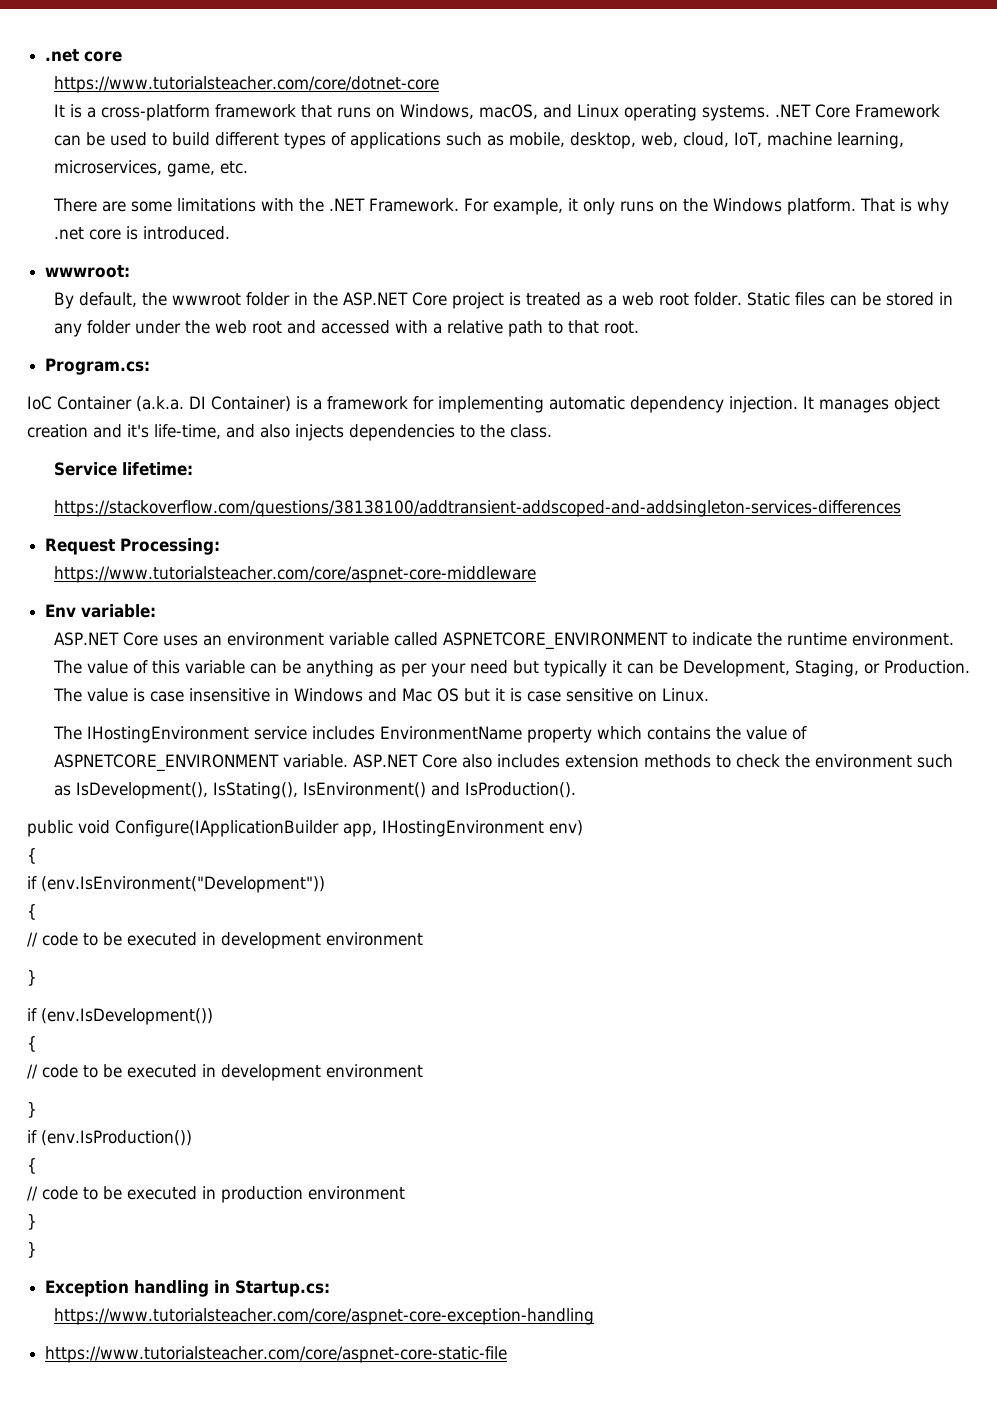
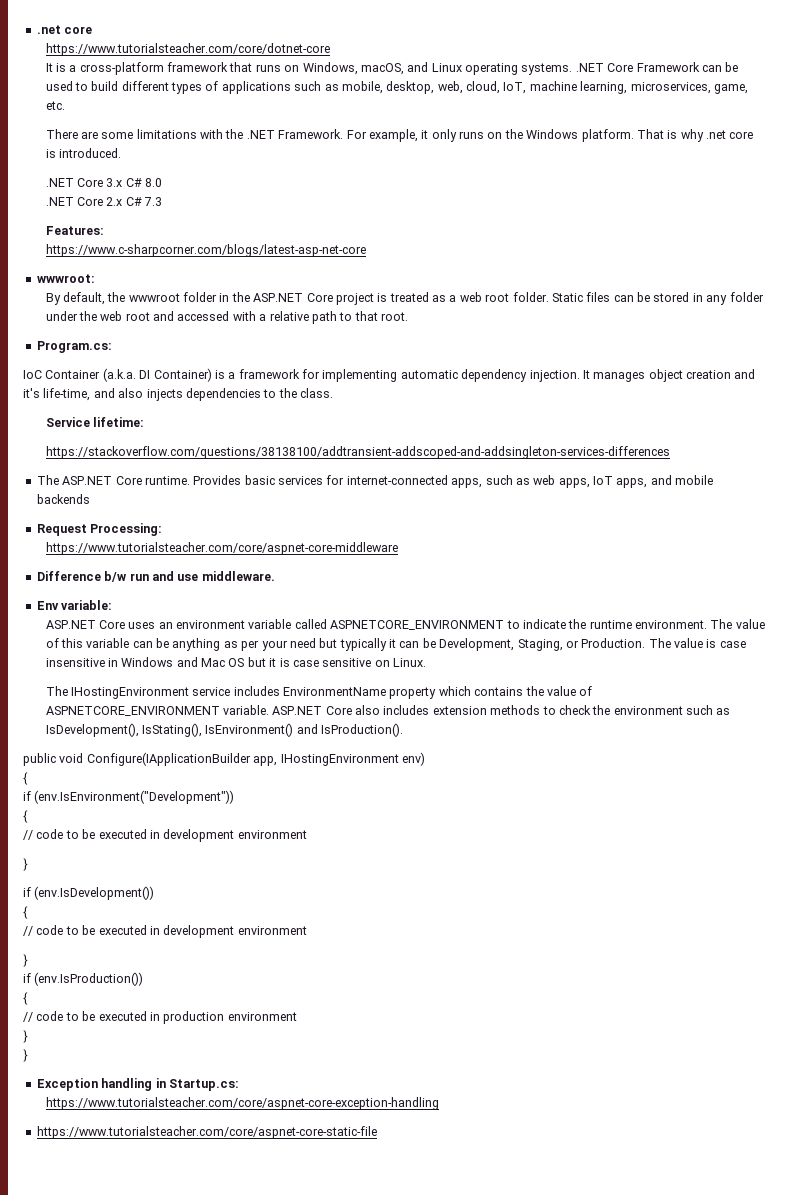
(230, 233) none -> [45,178,163,187] [45,197,163,206] [45,226,104,235] [45,244,366,257] // .NET Core 3.x C# 8.0 // .NET Core 2.x C# 7.3 // Features: // https://www.c-sharpcorner.com/blogs/latest-asp-net-core
[45,538,221,555] [53,566,536,583] Request Processing: // https://www.tutorialsteacher.com/core/aspnet-core-middleware -> [36,475,714,488] [36,494,90,504] [36,523,163,536] [45,542,398,555] [36,571,275,582] The ASP.NET Core runtime. Provides basic services for internet-connected apps, such as web apps, IoT apps, and mobile backends // Request Processing: // https://www.tutorialsteacher.com/core/aspnet-core-middleware // Difference b/w run and use middleware.

